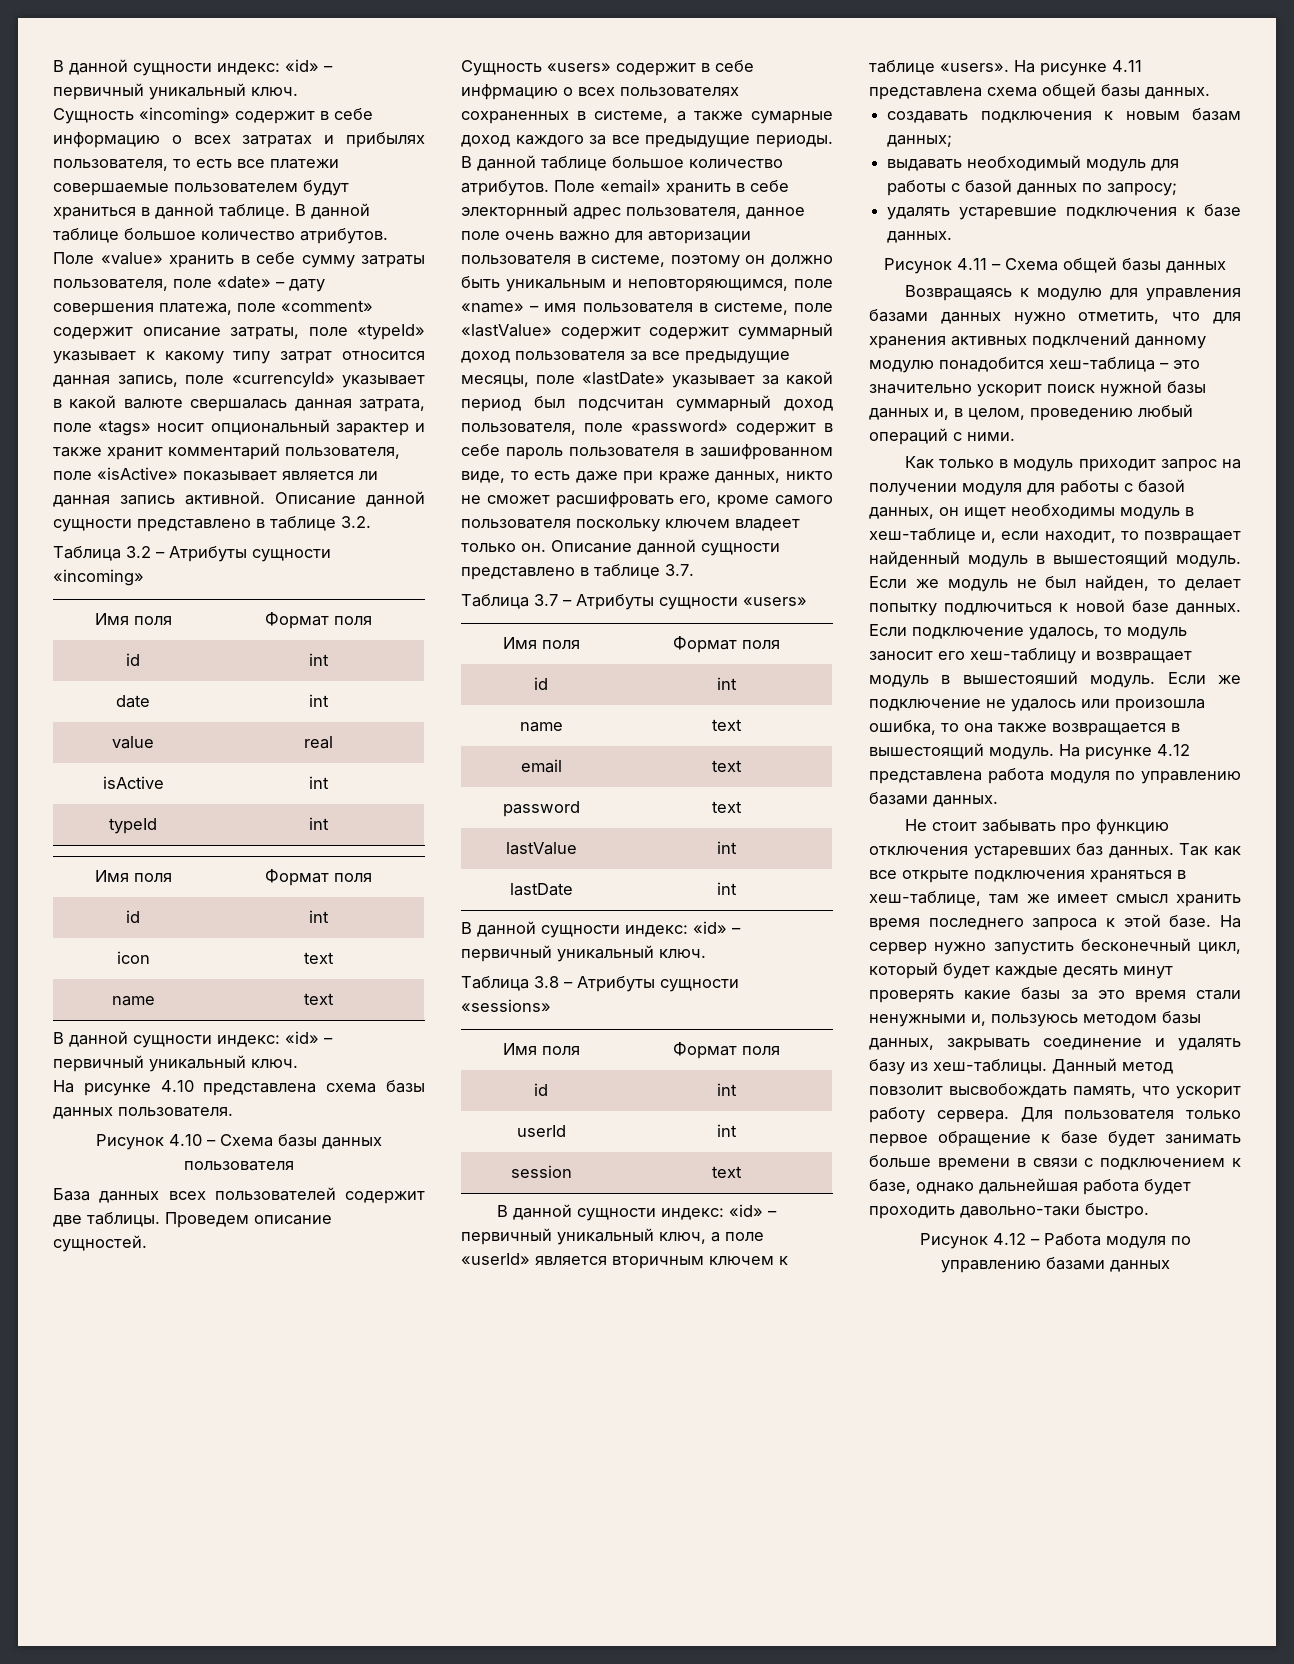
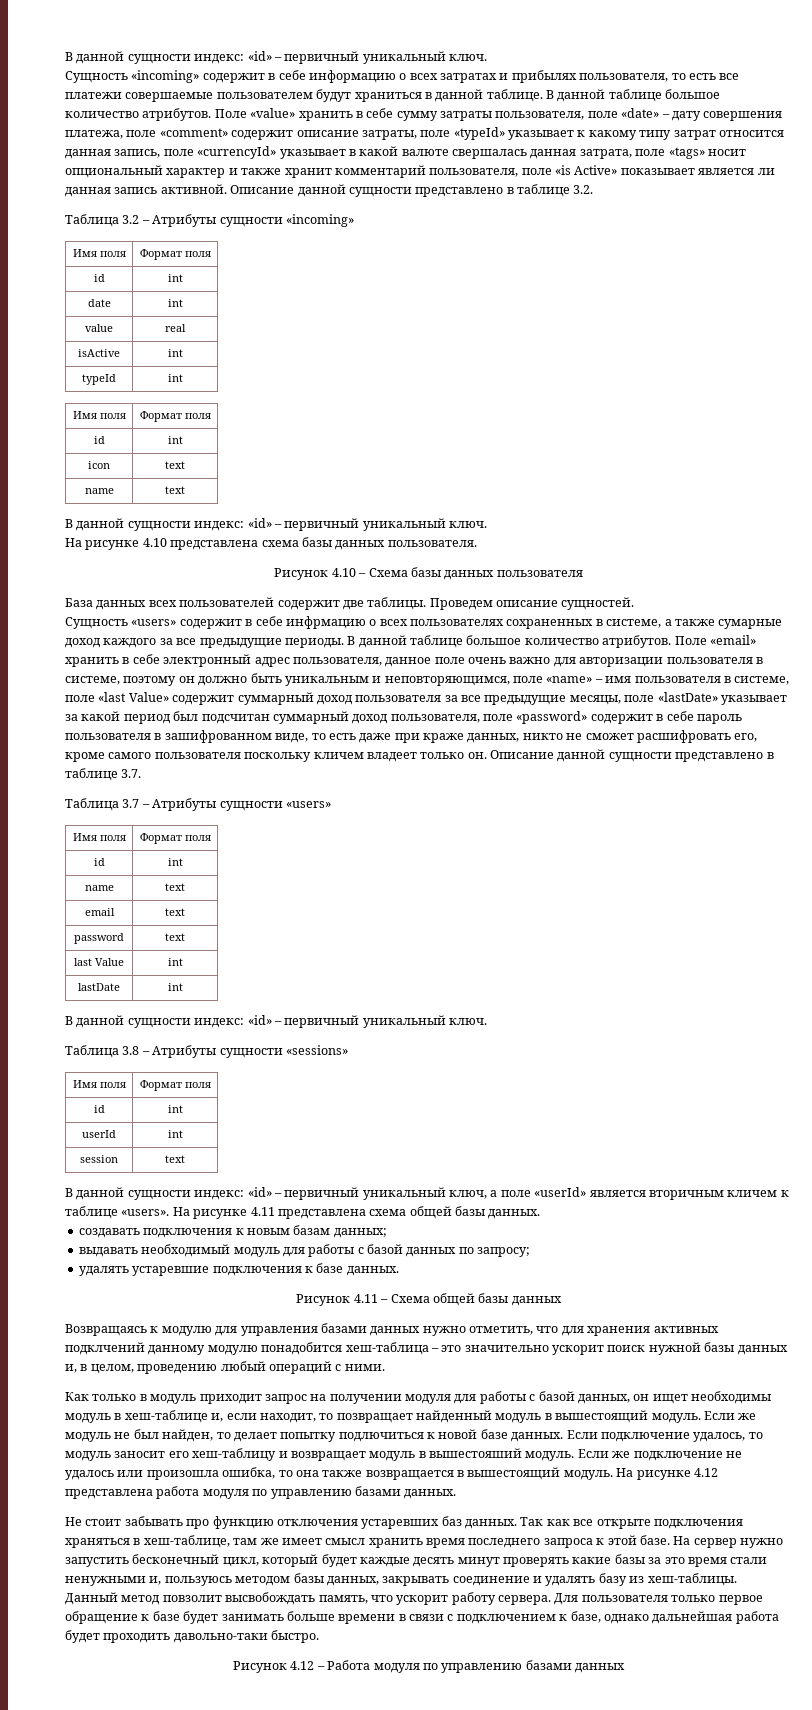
[335,423,409,436] зарактер -> [166,168,226,178] характер
[97,467,178,480] «isActive» -> [555,165,618,175] «is Active»
[461,203,568,220] электорнный -> [163,654,252,667] электронный
[461,324,641,340] «lastValue» содержит -> [98,692,169,702] «last Value»
[665,519,730,528] ключем -> [313,752,364,759] кличем
[505,842,577,855] lastValue -> [74,958,124,966] last Value
[709,1256,774,1265] ключем -> [727,1190,778,1197] кличем

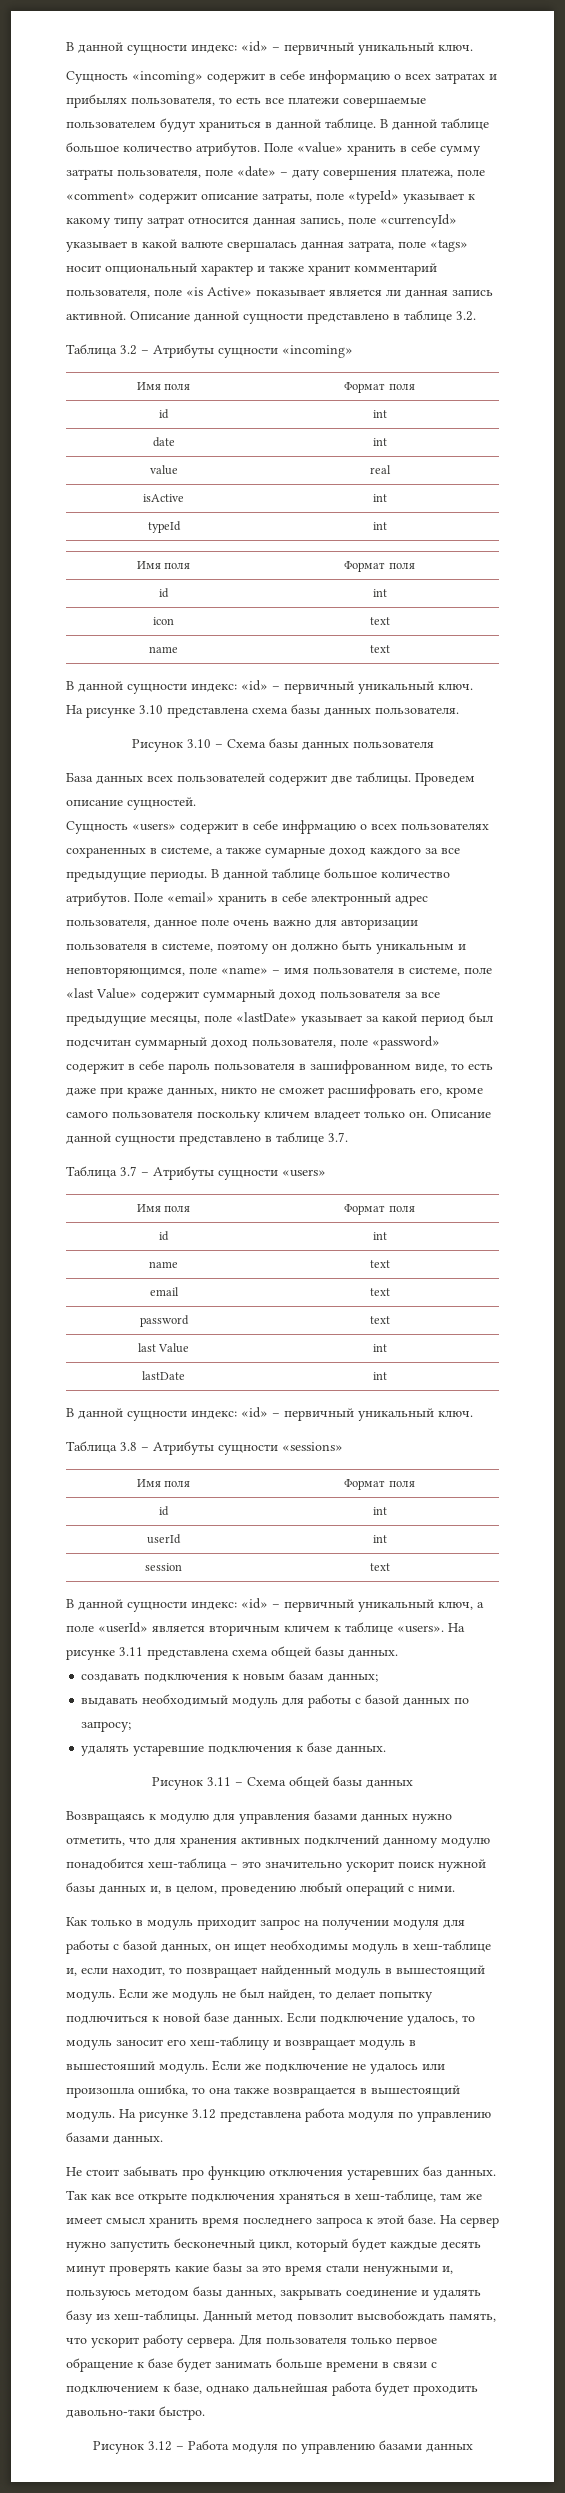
[142,538,167,547] 4.10 -> [139,705,163,714] 3.10
[331,568,356,577] 4.10 -> [186,739,211,748] 3.10
[250,1207,275,1216] 4.11 -> [119,1647,143,1656] 3.11
[353,1294,378,1303] 4.11 -> [207,1777,231,1786] 3.11
[693,1468,718,1477] 4.12 -> [192,2109,216,2119] 3.12
[290,1661,315,1670] 4.12 -> [147,2441,172,2451] 3.12

